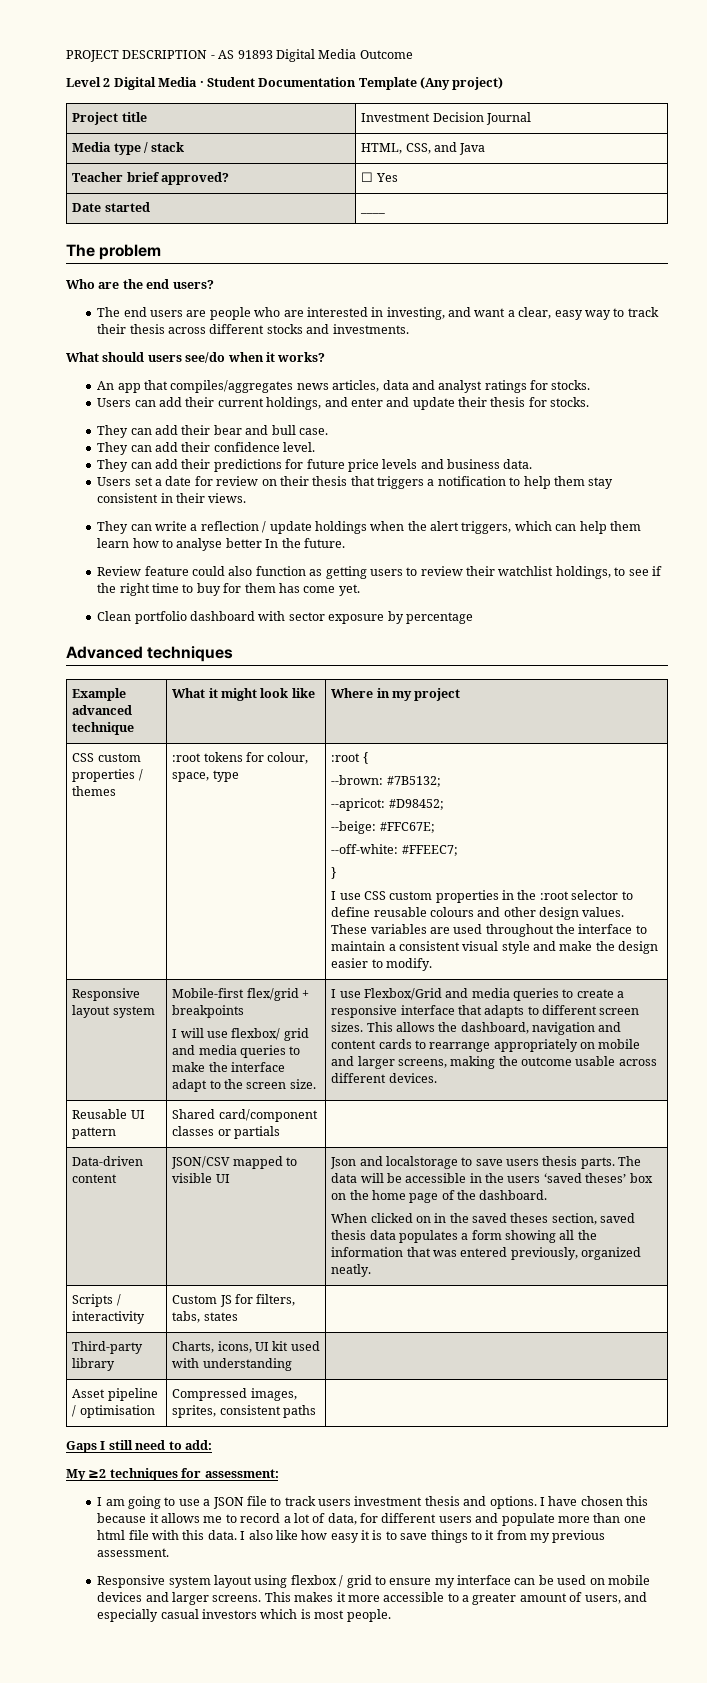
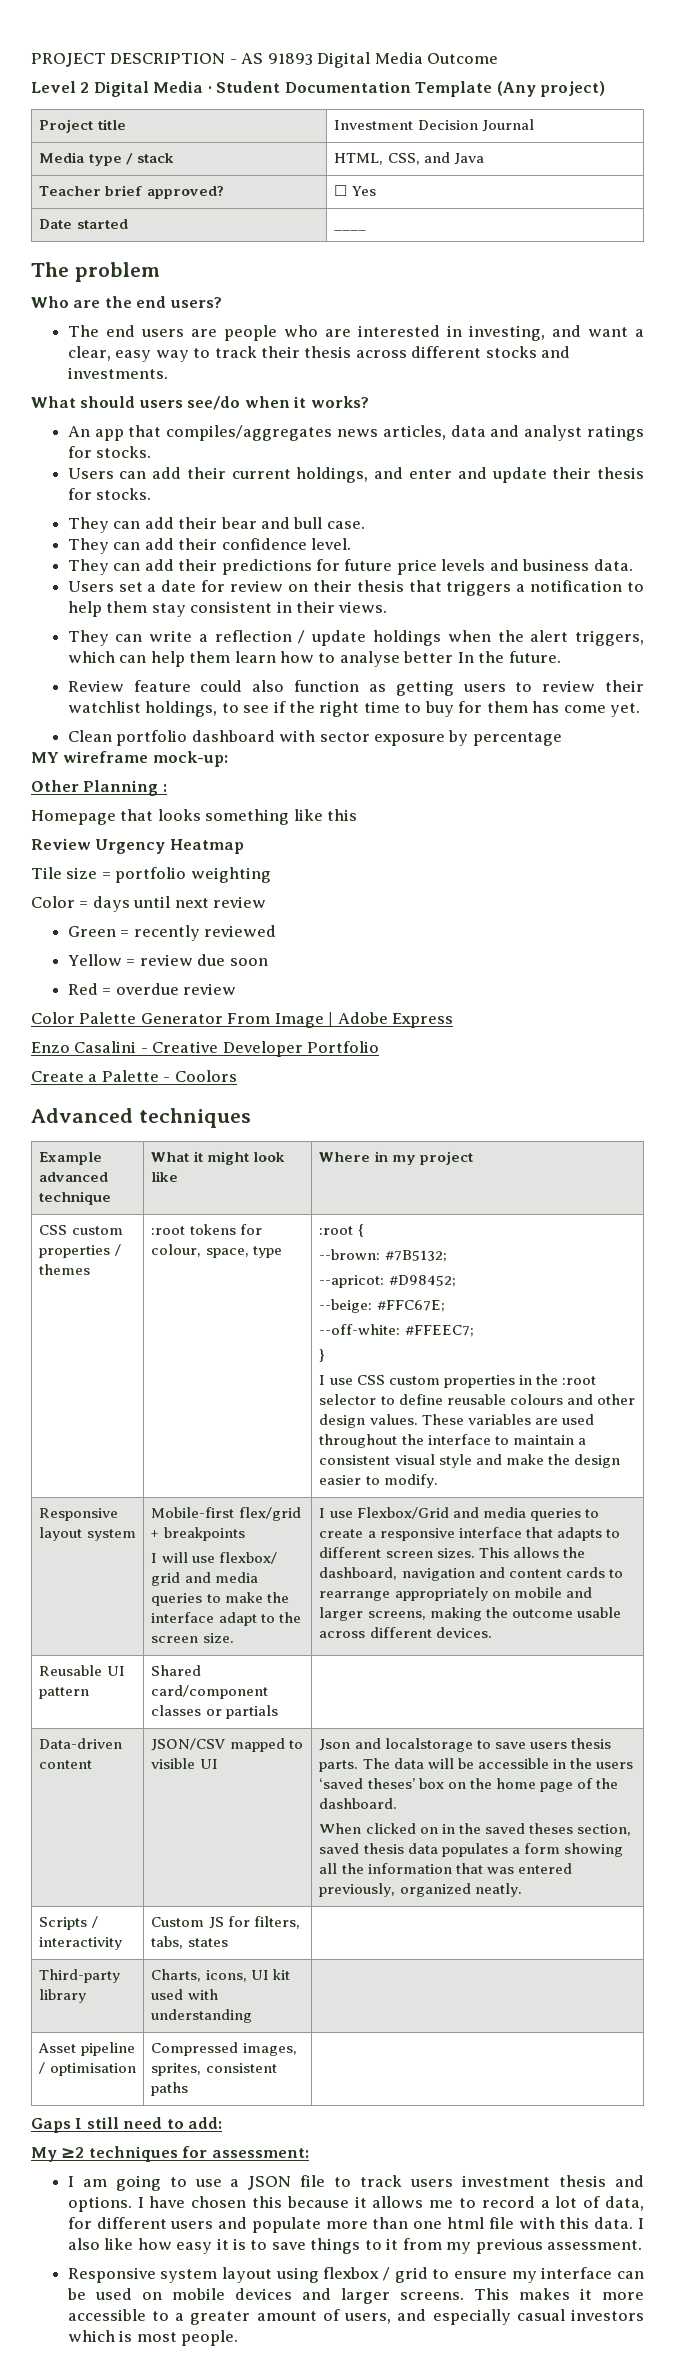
(473, 618) none -> [31,751,228,767] [31,780,167,796] [31,809,358,825] [31,838,244,854] [31,867,271,883] [31,896,267,912] [67,925,277,941] [67,954,268,966] [67,983,237,995] [31,1012,454,1028] [31,1041,380,1057] [31,1070,237,1082] // MY wireframe mock-up: // Other Planning : // Homepage that looks something like this // Review Urgency Heatmap // Tile size = portfolio weighting // Color = days until next review // Green = recently reviewed // Yellow = review due soon // Red = overdue review // Color Palette Generator From Image | Adobe Express // Enzo Casalini - Creative Developer Portfolio // Create a Palette - Coolors

